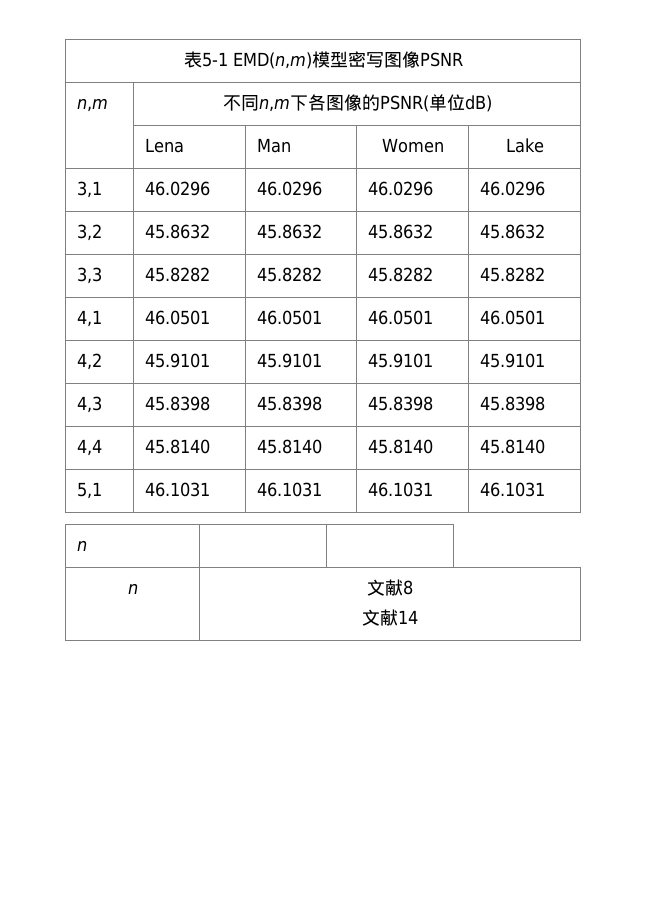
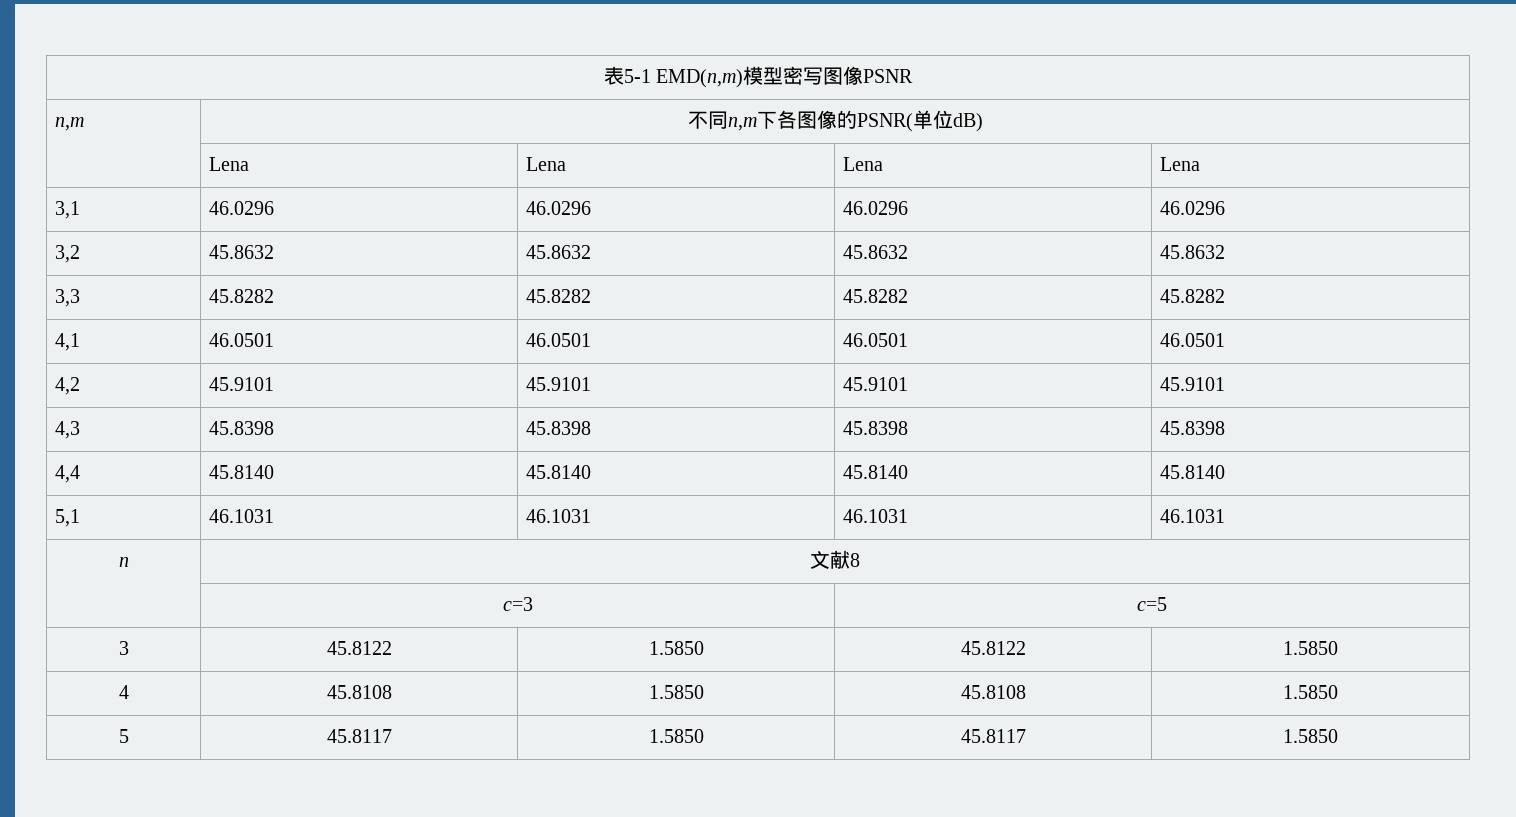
[256,138,291,153] [381,138,444,153] [505,138,544,153] Man | Women | Lake -> [525,157,566,171] [842,157,883,171] [1159,157,1200,171] Lena | Lena | Lena
[76,540,87,551] // n | | -> (1225, 516) none
[362,609,418,626] // 文献14 -> [502,597,533,611] [1137,597,1167,611] [118,641,129,655] [326,641,392,655] [648,641,704,655] [960,641,1026,655] [1283,641,1338,655] [118,685,129,699] [326,685,392,699] [648,685,704,699] [960,685,1026,699] [1283,685,1338,699] [118,729,129,743] [326,729,392,743] [648,729,704,743] [960,729,1026,743] [1283,729,1338,743] // | c=3 | c=5 // 3 | 45.8122 | 1.5850 | 45.8122 | 1.5850 // 4 | 45.8108 | 1.5850 | 45.8108 | 1.5850 // 5 | 45.8117 | 1.5850 | 45.8117 | 1.5850

